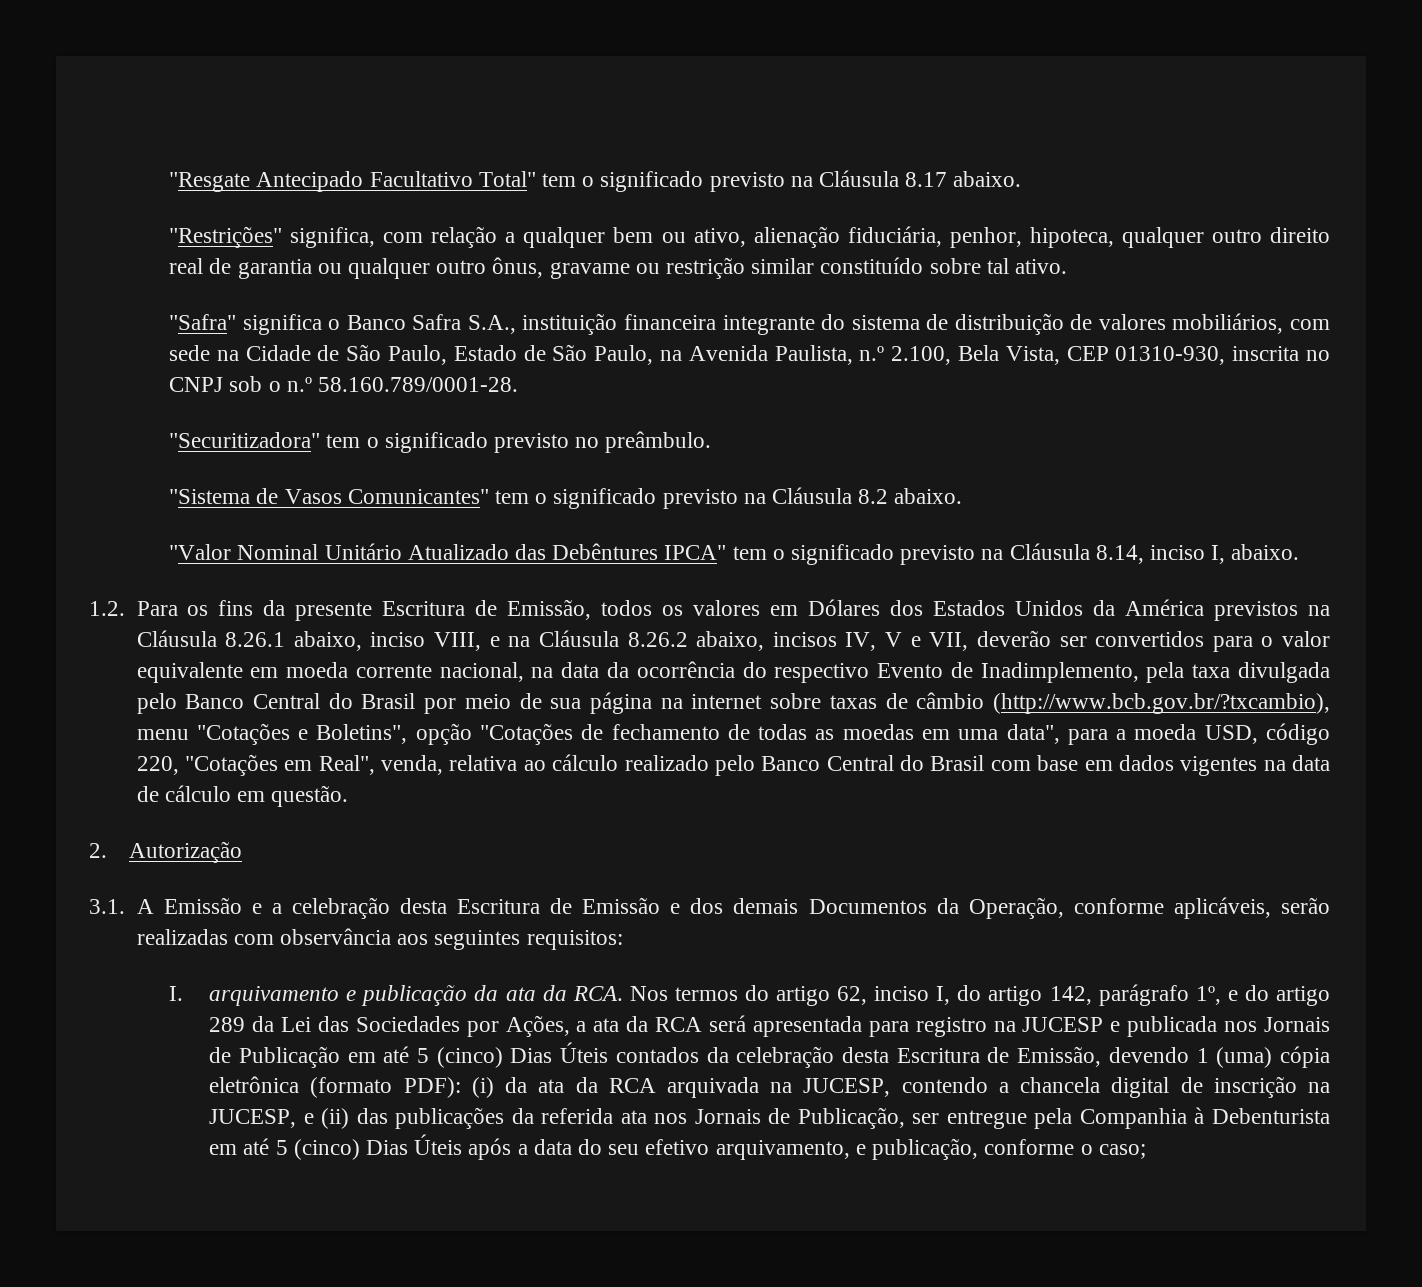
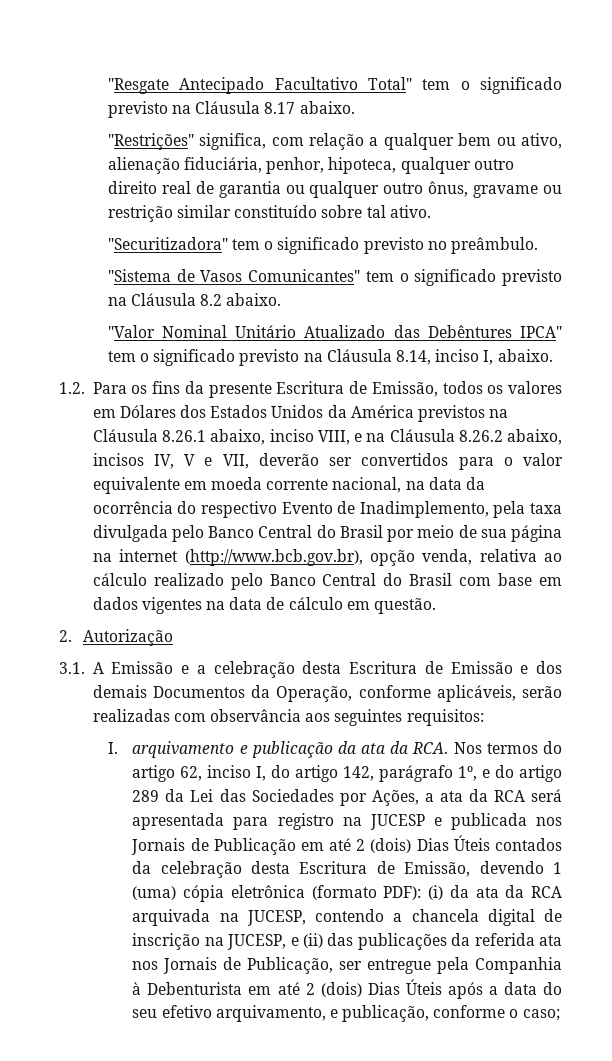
[169,313,1330,335] [169,344,1330,365] [169,376,518,392] // "Safra" significa o Banco Safra S.A., instituição financeira integrante do sistema de distribuição de valores mobiliários, com sede na Cidade de São Paulo, Estado de São Paulo, na Avenida Paulista, n.º 2.100, Bela Vista, CEP 01310-930, inscrita no CNPJ sob o n.º 58.160.789/0001-28. -> (431, 211) none
[770,692,1330,714] [136,723,1331,745] [136,754,375,776] sobre taxas de câmbio (http://www.bcb.gov.br/?txcambio), menu "Cotações e Boletins", opção "Cotações de fechamento de todas as moedas em uma data", para a moeda USD, código 220, "Cotações em Real", -> [184,549,415,566] (http://www.bcb.gov.br), opção
[416,1047,503,1068] 5 (cinco) -> [356,838,412,853] 2 (dois)
[275,1139,360,1160] 5 (cinco) -> [305,982,362,997] 2 (dois)

